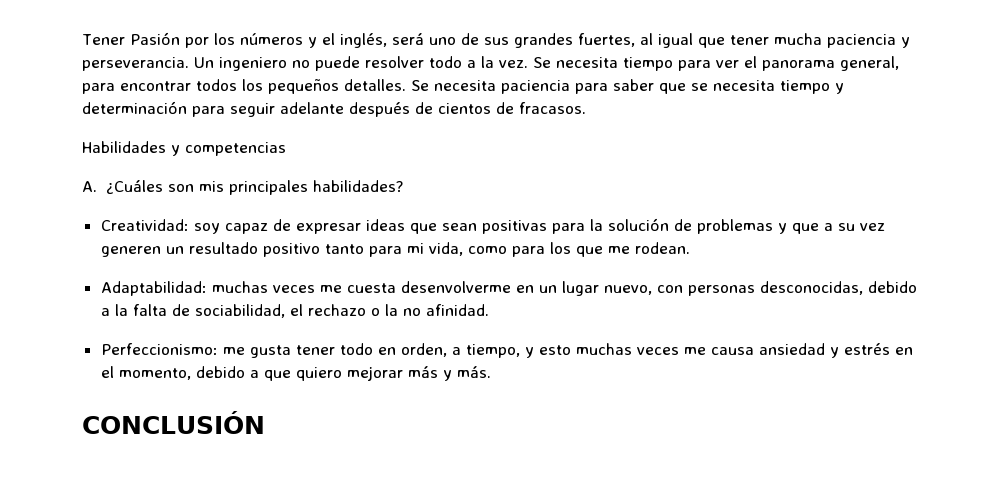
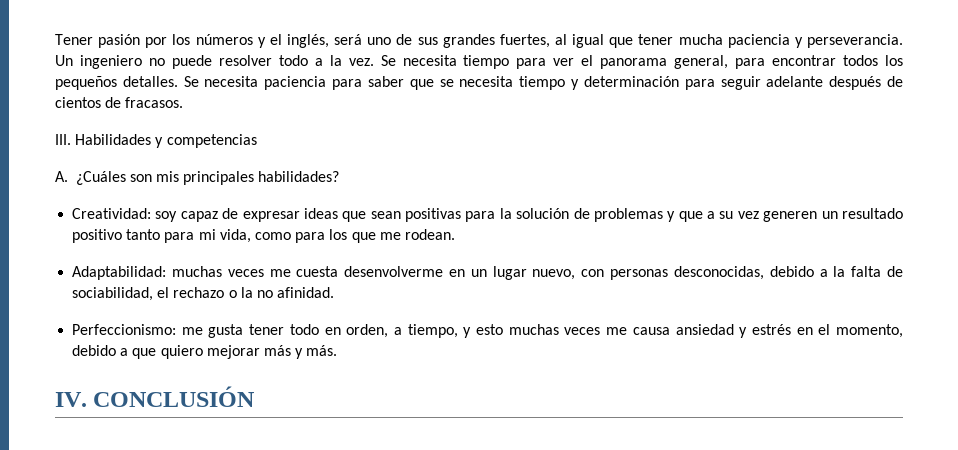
[129,32,180,45] Pasión -> [98,34,141,48] pasión
(586, 108) none -> [55,134,71,145] III.
(491, 372) none -> [55,392,87,407] IV.

